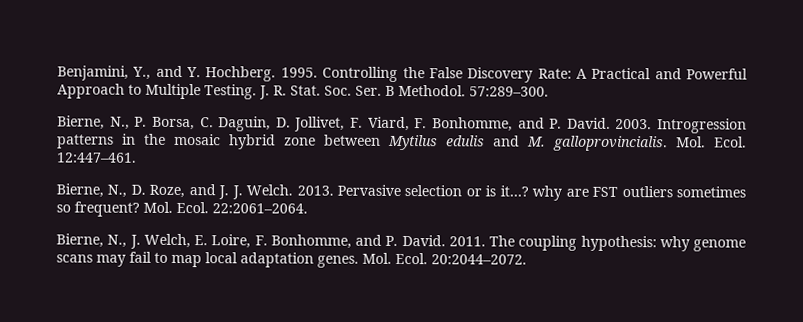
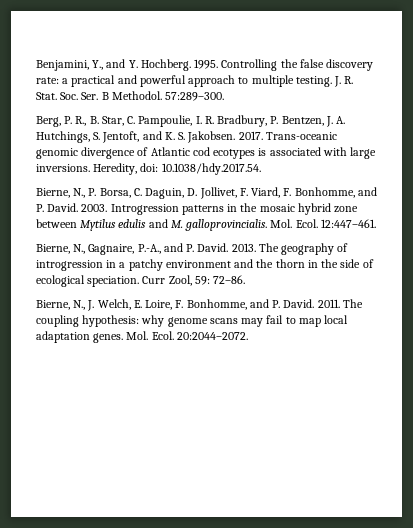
[428,67,748,83] [57,83,257,100] False Discovery Rate: A Practical and Powerful Approach to Multiple Testing. -> [299,59,374,71] [36,75,332,87] false discovery rate: a practical and powerful approach to multiple testing.
(549, 91) none -> [36,115,346,127] [36,131,337,143] [36,147,377,159] [36,163,261,175] // Berg, P. R., B. Star, C. Pampoulie, I. R. Bradbury, P. Bentzen, J. A. Hutchings, S. Jentoft, and K. S. Jakobsen. 2017. Trans-oceanic genomic divergence of Atlantic cod ecotypes is associated with large inversions. Heredity, doi: 10.1038/hdy.2017.54.
[130,184,747,201] [56,201,308,217] D. Roze, and J. J. Welch. 2013. Pervasive selection or is it…? why are FST outliers sometimes so frequent? Mol. Ecol. 22:2061–2064. -> [88,243,349,255] [36,259,374,271] [36,275,246,287] Gagnaire, P.-A., and P. David. 2013. The geography of introgression in a patchy environment and the thorn in the side of ecological speciation. Curr Zool, 59: 72–86.

